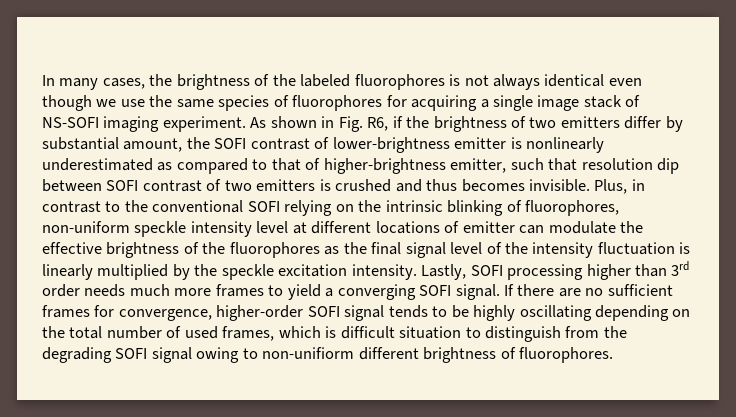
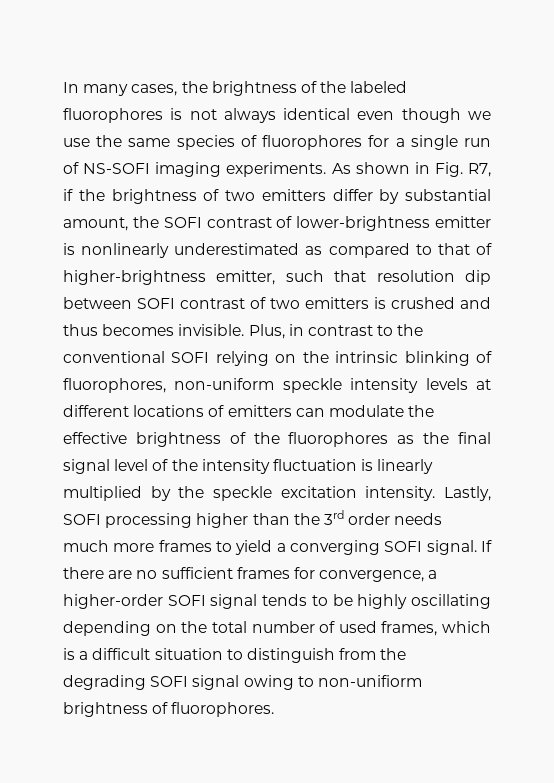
[411,95,478,111] acquiring -> (390, 141) none
[537,95,622,111] image stack -> [464,138,491,147] run
[162,116,246,132] experiment. -> [226,162,327,177] experiments.
[367,117,389,131] R6, -> [468,163,491,177] R7,
[256,221,289,233] level -> [425,378,468,390] levels
[462,221,515,233] emitter -> [227,405,292,417] emitters
(668, 270) none -> [293,513,320,525] the
(212, 315) none -> [428,570,438,579] a
(337, 332) none -> [79,651,89,660] a
[358,347,419,360] different -> (422, 681) none

